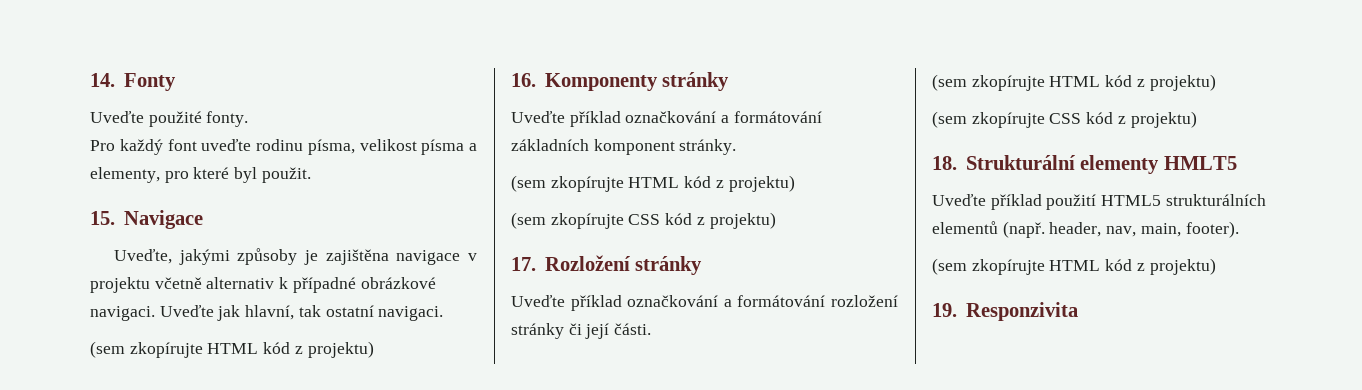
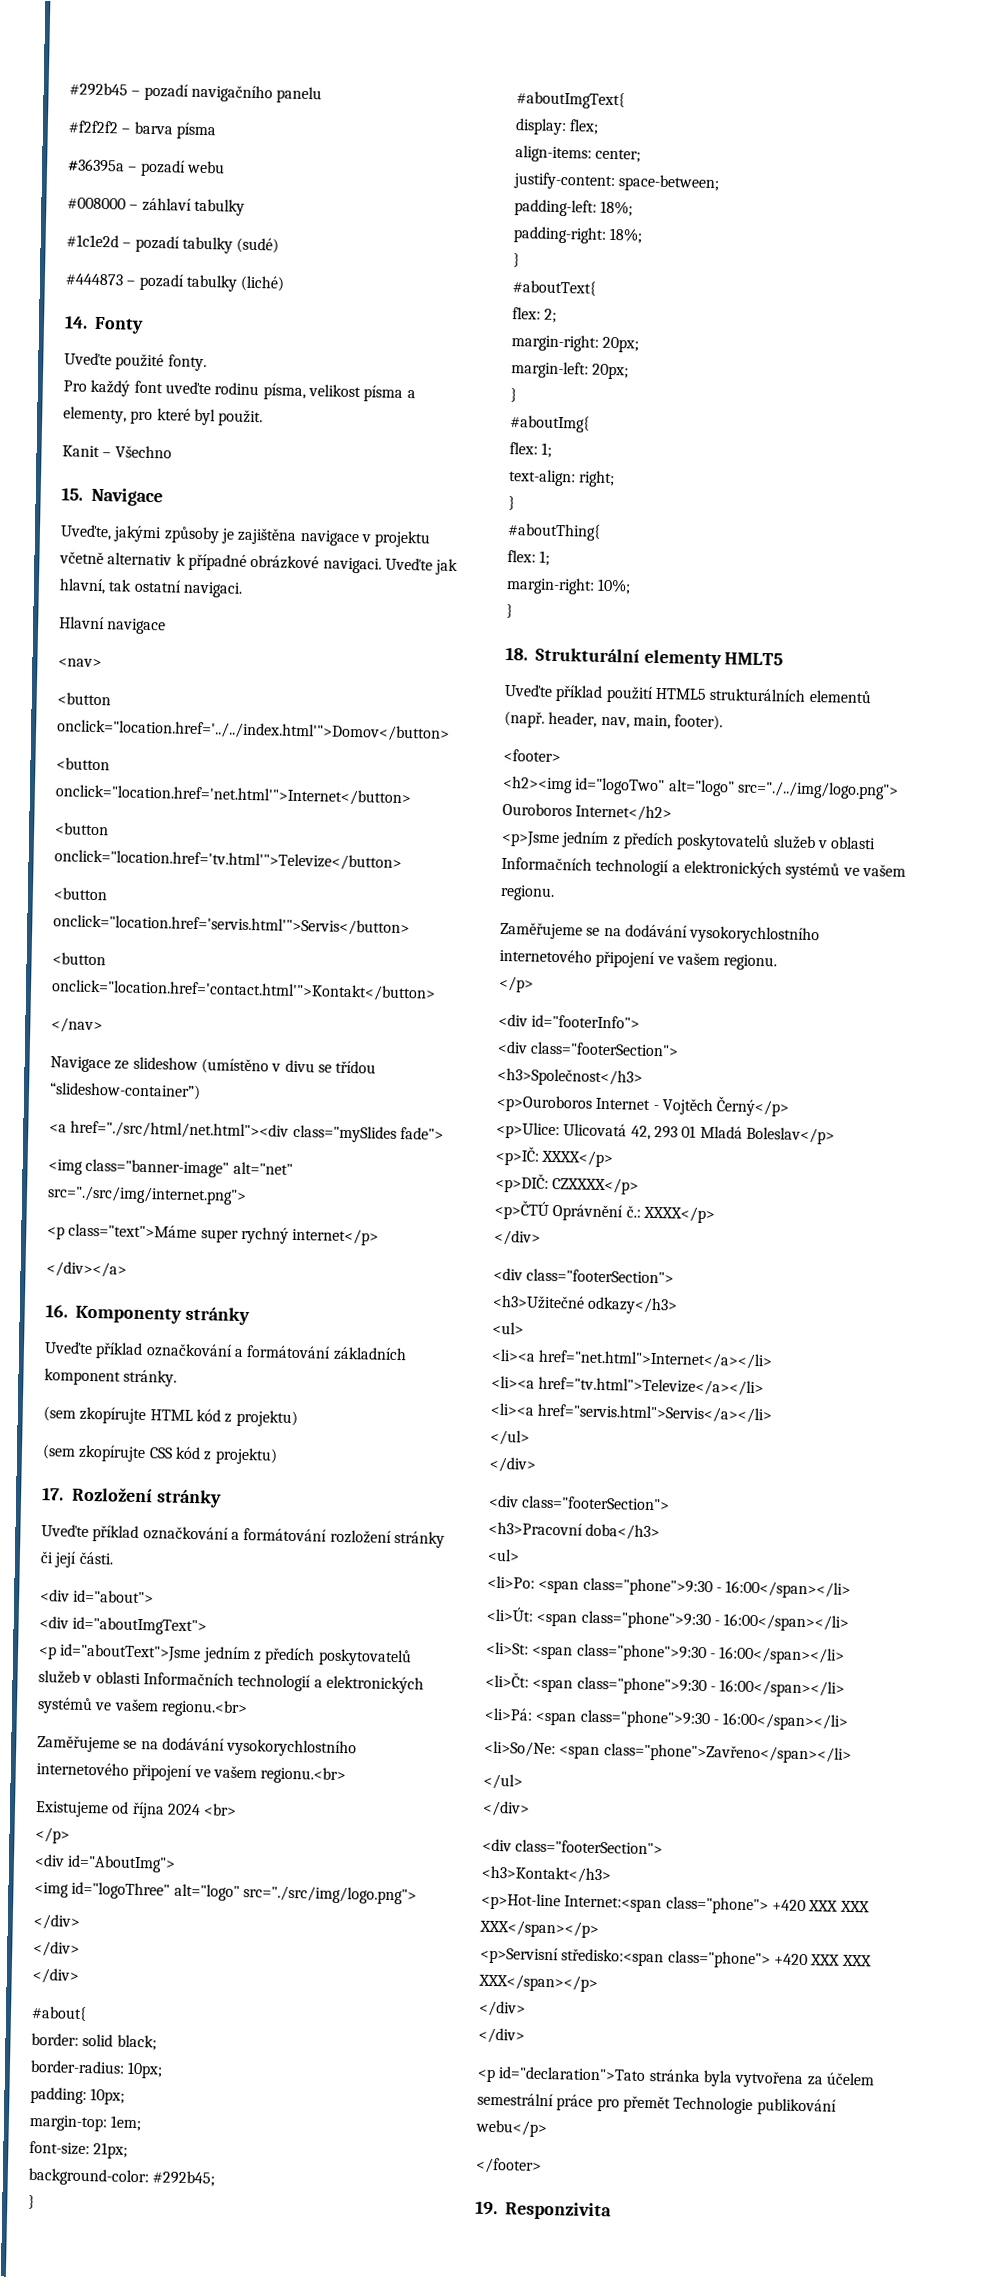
(90, 80) none -> [69,82,323,104] [68,120,216,140] [68,158,225,177] [67,197,245,216] [66,234,280,254] [65,273,285,292] #292b45 – pozadí navigačního panelu // #f2f2f2 – barva písma // #36395a – pozadí webu // #008000 – záhlaví tabulky // #1c1e2d – pozadí tabulky (sudé) // #444873 – pozadí tabulky (liché) //
(311, 175) none -> [62,445,172,459] // Kanit – Všechno
[90,341,374,358] (sem zkopírujte HTML kód z projektu) -> [59,616,167,635] [58,658,102,668] [57,692,111,706] [57,719,450,742] [56,757,110,771] [55,784,411,807] [55,822,109,836] [54,849,402,871] [53,887,108,901] [53,914,410,937] [52,952,106,966] [51,979,436,1002] [51,1017,103,1034] [50,1056,377,1075] [49,1082,201,1101] [49,1120,444,1143] [48,1158,293,1178] [47,1185,247,1206] [47,1223,380,1246] [46,1261,127,1278] Hlavní navigace // <nav> // <button onclick="location.href='../../index.html'">Domov</button> // <button onclick="location.href='net.html'">Internet</button> // <button onclick="location.href='tv.html'">Televize</button> // <button onclick="location.href='servis.html'">Servis</button> // <button onclick="location.href='contact.html'">Kontakt</button> // </nav> // Navigace ze slideshow (umístěno v divu se třídou “slideshow-container”) // <a href="./src/html/net.html"><div class="mySlides fade"> // <img class="banner-image" alt="net" src="./src/img/internet.png"> // <p class="text">Máme super rychný internet</p> // </div></a>
[932,74,1216,91] [932,111,1197,128] (sem zkopírujte HTML kód z projektu) // (sem zkopírujte CSS kód z projektu) -> [40,1589,155,1604] [39,1616,208,1636] [38,1643,412,1667] [38,1670,424,1694] [37,1697,248,1718] [37,1735,358,1758] [36,1762,347,1785] [35,1801,238,1819] [35,1827,70,1844] [34,1854,177,1873] [34,1881,417,1905] [33,1914,80,1930] [33,1941,80,1957] [32,1967,79,1984] [31,2005,87,2022] [31,2032,157,2051] [30,2059,164,2079] [30,2086,126,2105] [29,2114,143,2132] [29,2140,129,2159] [28,2167,216,2187] [28,2194,35,2210] [516,91,625,110] [515,118,600,136] [515,145,642,163] [513,172,721,193] [514,199,634,217] [513,226,643,244] [513,253,520,268] [512,280,596,296] [512,307,558,323] [511,334,640,353] [511,361,630,380] [510,388,517,403] [510,415,590,433] [509,442,553,458] [508,469,616,488] [508,496,515,511] [507,523,601,541] [507,550,551,566] [506,577,632,595] [506,603,513,619] <div id="about"> // <div id="aboutImgText"> // <p id="aboutText">Jsme jedním z předích poskytovatelů služeb v oblasti Informačních technologií a elektronických systémů ve vašem regionu.<br> // Zaměřujeme se na dodávání vysokorychlostního internetového připojení ve vašem regionu.<br> // Existujeme od října 2024 <br> // </p> // <div id="AboutImg"> // <img id="logoThree" alt="logo" src="./src/img/logo.png"> // </div> // </div> // </div> // #about{ // border: solid black; // border-radius: 10px; // padding: 10px; // margin-top: 1em; // font-size: 21px; // background-color: #292b45; // } // #aboutImgText{ // display: flex; // align-items: center; // justify-content: space-between; // padding-left: 18%; // padding-right: 18%; // } // #aboutText{ // flex: 2; // margin-right: 20px; // margin-left: 20px; // } // #aboutImg{ // flex: 1; // text-align: right; // } // #aboutThing{ // flex: 1; // margin-right: 10%; // }
[932,258,1216,275] (sem zkopírujte HTML kód z projektu) -> [503,748,561,763] [502,775,899,800] [502,802,673,822] [501,830,877,852] [501,856,906,880] [500,884,555,901] [500,921,821,945] [499,948,778,971] [499,975,534,993] [498,1013,641,1029] [497,1040,680,1057] [497,1067,643,1087] [496,1094,791,1117] [496,1121,835,1145] [495,1145,614,1168] [495,1172,640,1195] [494,1199,715,1224] [494,1229,541,1246] [493,1267,675,1284] [492,1294,679,1315] [492,1321,524,1335] [491,1348,774,1370] [491,1375,765,1397] [490,1402,773,1424] [490,1429,530,1446] [489,1456,536,1473] [488,1494,671,1511] [488,1521,661,1541] [487,1548,520,1562] [487,1575,852,1599] [486,1606,850,1632] [486,1641,846,1665] [485,1671,846,1698] [484,1707,849,1731] [484,1740,852,1764] [483,1773,523,1790] [482,1800,530,1817] [482,1838,664,1855] [481,1865,611,1884] [481,1892,870,1915] [479,1919,599,1939] [480,1946,872,1969] [478,1973,598,1993] [479,2000,526,2017] [478,2027,525,2044] [477,2066,874,2089] [477,2092,837,2116] [475,2119,547,2138] [475,2157,542,2174] <footer> // <h2><img id="logoTwo" alt="logo" src="./../img/logo.png"> Ouroboros Internet</h2> // <p>Jsme jedním z předích poskytovatelů služeb v oblasti Informačních technologií a elektronických systémů ve vašem regionu. // Zaměřujeme se na dodávání vysokorychlostního internetového připojení ve vašem regionu. // </p> // <div id="footerInfo"> // <div class="footerSection"> // <h3>Společnost</h3> // <p>Ouroboros Internet - Vojtěch Černý</p> // <p>Ulice: Ulicovatá 42, 293 01 Mladá Boleslav</p> // <p>IČ: XXXX</p> // <p>DIČ: CZXXXX</p> // <p>ČTÚ Oprávnění č.: XXXX</p> // </div> // <div class="footerSection"> // <h3>Užitečné odkazy</h3> // <ul> // <li><a href="net.html">Internet</a></li> // <li><a href="tv.html">Televize</a></li> // <li><a href="servis.html">Servis</a></li> // </ul> // </div> // <div class="footerSection"> // <h3>Pracovní doba</h3> // <ul> // <li>Po: <span class="phone">9:30 - 16:00</span></li> // <li>Út: <span class="phone">9:30 - 16:00</span></li> // <li>St: <span class="phone">9:30 - 16:00</span></li> // <li>Čt: <span class="phone">9:30 - 16:00</span></li> // <li>Pá: <span class="phone">9:30 - 16:00</span></li> // <li>So/Ne: <span class="phone">Zavřeno</span></li> // </ul> // </div> // <div class="footerSection"> // <h3>Kontakt</h3> // <p>Hot-line Internet:<span class="phone"> +420 XXX XXX XXX</span></p> // <p>Servisní středisko:<span class="phone"> +420 XXX XXX XXX</span></p> // </div> // </div> // <p id="declaration">Tato stránka byla vytvořena za účelem semestrální práce pro přemět Technologie publikování webu</p> // </footer>

